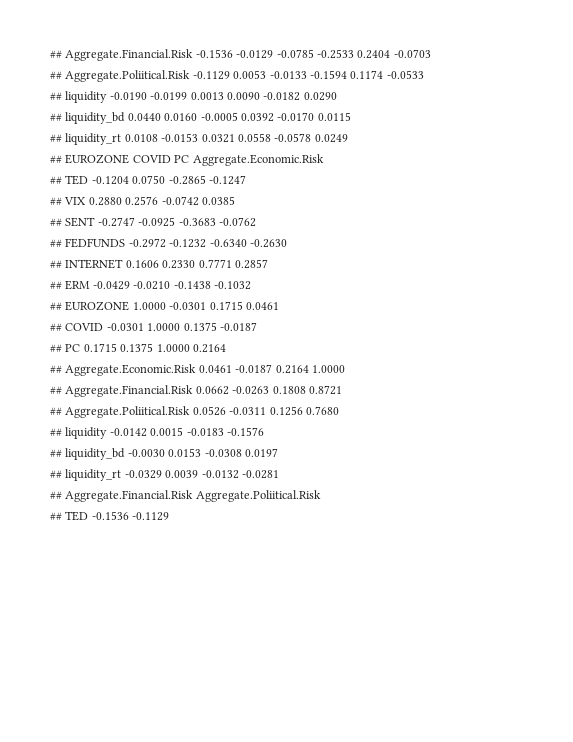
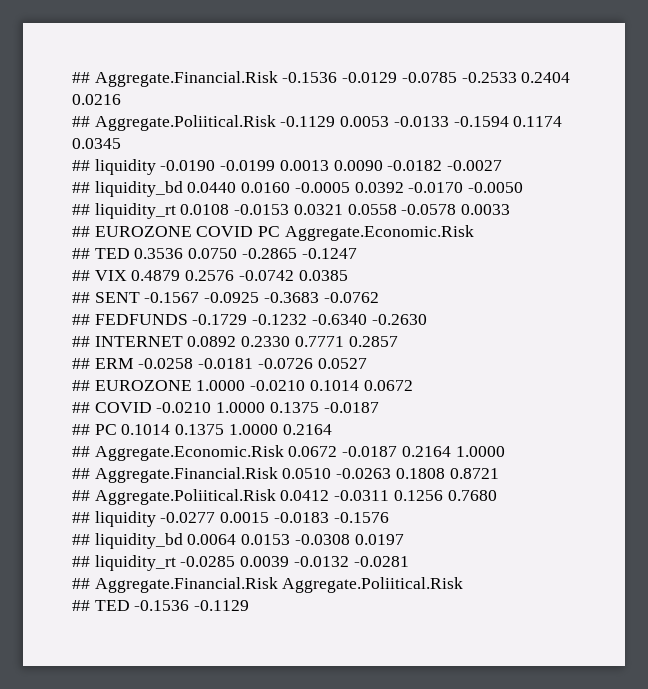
[393,49,431,58] -0.0703 -> [72,94,121,105] 0.0216
[386,70,424,79] -0.0533 -> [72,138,121,149] 0.0345
[303,92,337,101] 0.0290 -> [447,160,503,171] -0.0027
[317,112,351,121] 0.0115 -> [468,182,524,193] -0.0050
[314,134,348,143] 0.0249 -> [461,204,511,215] 0.0033
[91,176,129,185] -0.1204 -> [134,248,184,259] 0.3536
[88,197,122,206] 0.2880 -> [131,270,181,281] 0.4879
[97,217,135,227] -0.2747 -> [144,292,200,303] -0.1567
[128,238,166,248] -0.2972 -> [192,314,248,325] -0.1729
[125,260,159,268] 0.1606 -> [187,336,237,347] 0.0892
[92,281,251,290] -0.0429 -0.0210 -0.1438 -0.1032 -> [138,358,367,369] -0.0258 -0.0181 -0.0726 0.0527
[169,301,279,310] -0.0301 0.1715 0.0461 -> [250,380,413,391] -0.0210 0.1014 0.0672
[106,323,144,331] -0.0301 -> [156,402,212,413] -0.0210
[83,343,117,352] 0.1715 -> [121,424,171,435] 0.1014
[198,365,232,373] 0.0461 -> [288,446,338,457] 0.0672
[195,386,229,395] 0.0662 -> [282,468,332,479] 0.0510
[192,406,226,416] 0.0526 -> [280,490,330,501] 0.0412
[109,428,147,437] -0.0142 -> [160,512,216,523] -0.0277
[127,449,165,457] -0.0030 -> [187,534,237,545] 0.0064
[124,470,162,479] -0.0329 -> [180,556,236,567] -0.0285

